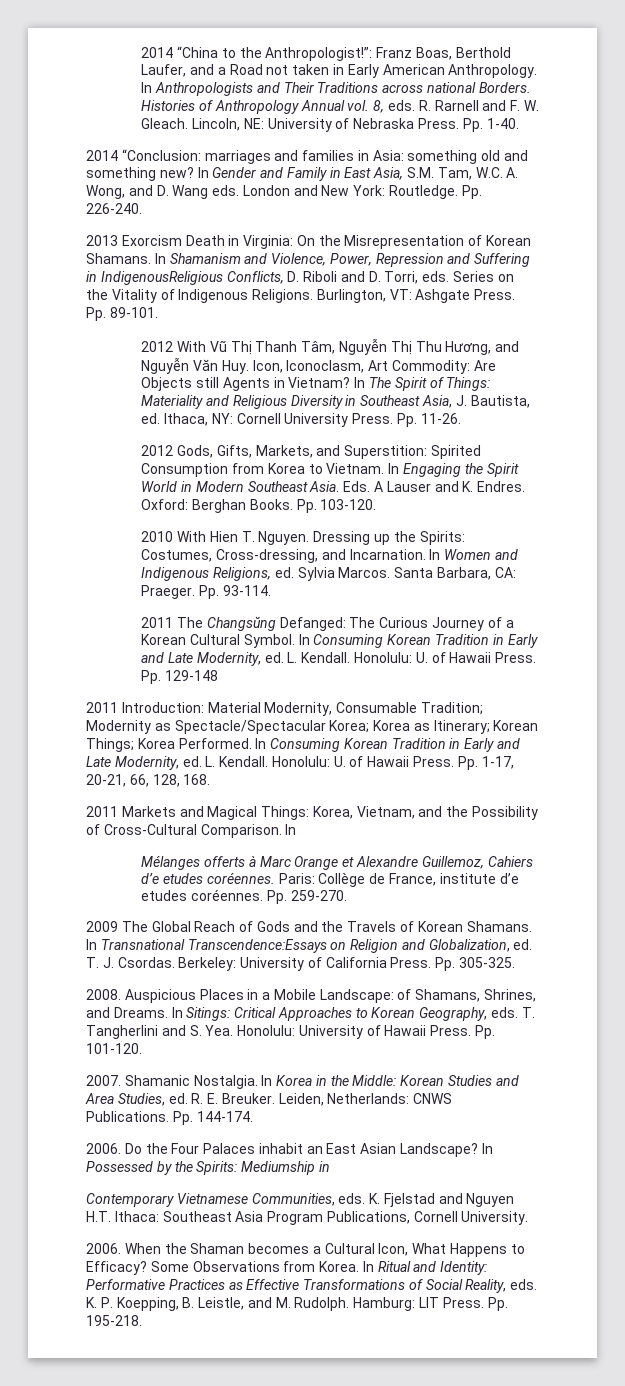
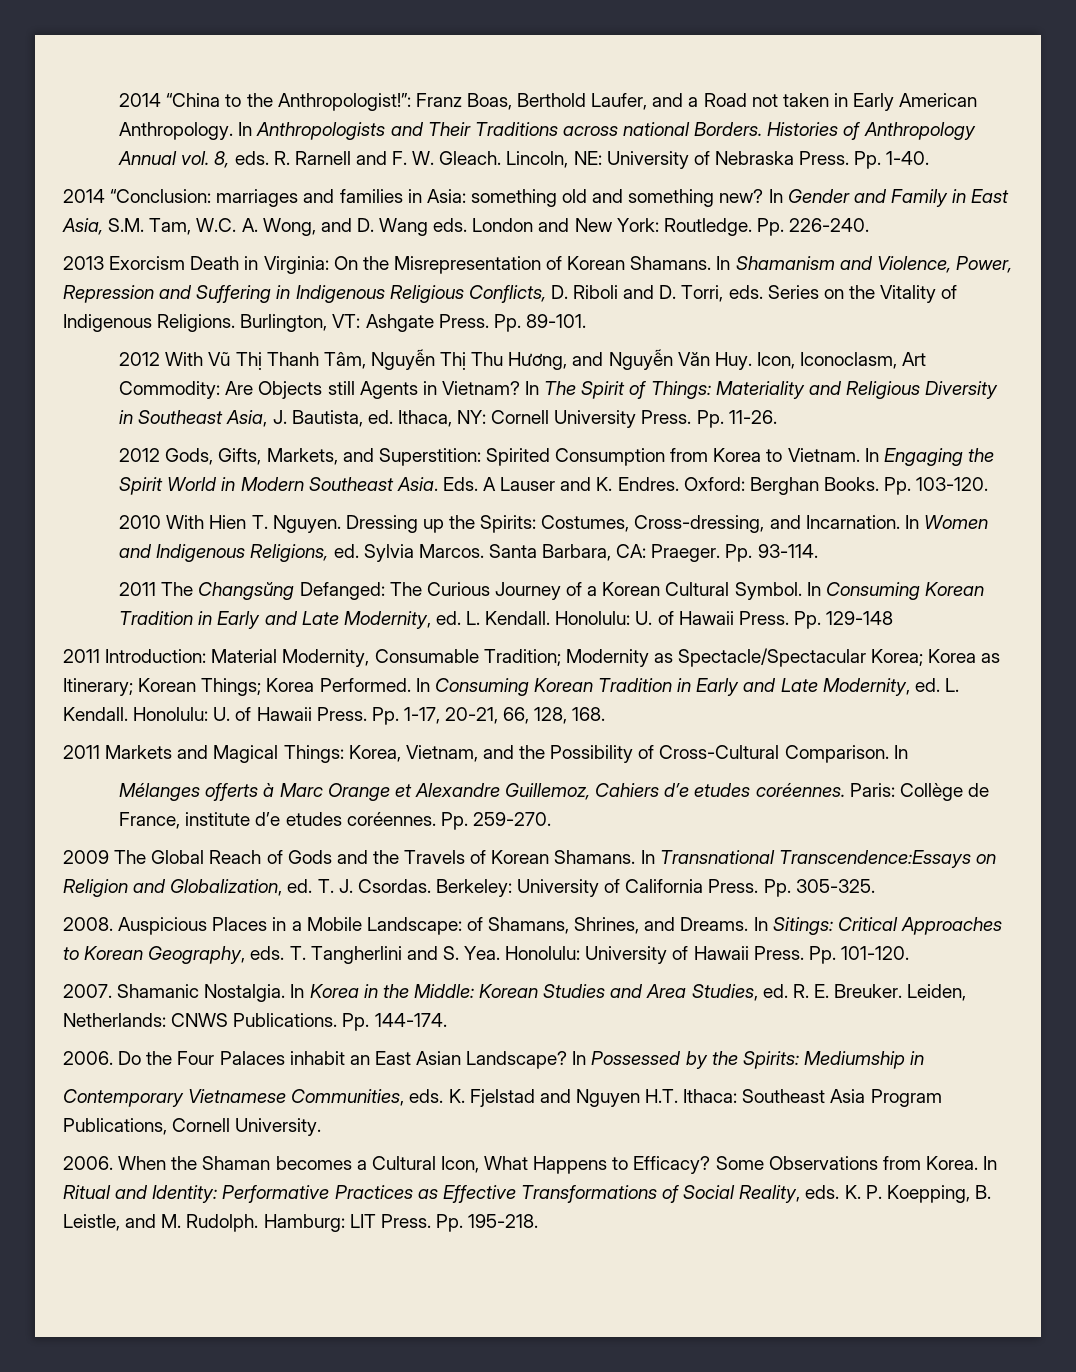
[100,271,223,285] IndigenousReligious -> [295,285,464,303] Indigenous Religious

